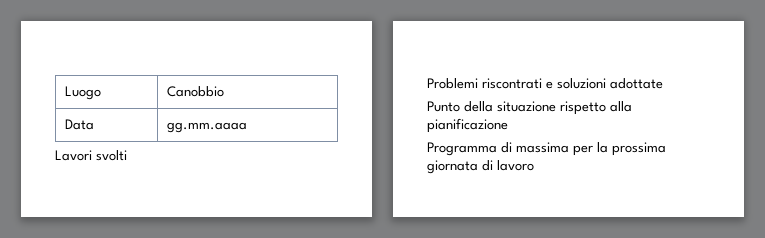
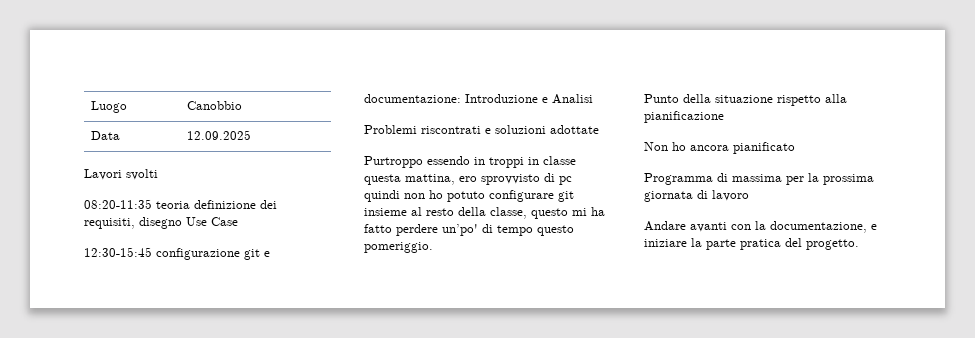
[167,122,248,133] gg.mm.aaaa -> [186,130,251,140] 12.09.2025
(127, 155) none -> [84,199,277,209] [84,217,238,229] [84,247,270,260] [364,94,593,104] // 08:20-11:35 teoria definizione dei requisiti, disegno Use Case // 12:30-15:45 configurazione git e documentazione: Introduzione e Analisi
(663, 83) none -> [364,156,576,168] [364,173,572,185] [364,190,574,202] [364,207,605,219] [364,224,574,236] [364,242,433,253] // Purtroppo essendo in troppi in classe questa mattina, ero sprovvisto di pc quindi non ho potuto configurare git insieme al resto della classe, questo mi ha fatto perdere un’po' di tempo questo pomeriggio.
(508, 125) none -> [644,142,795,154] // Non ho ancora pianificato
(534, 165) none -> [644,221,877,233] [644,238,859,250] // Andare avanti con la documentazione, e iniziare la parte pratica del progetto.

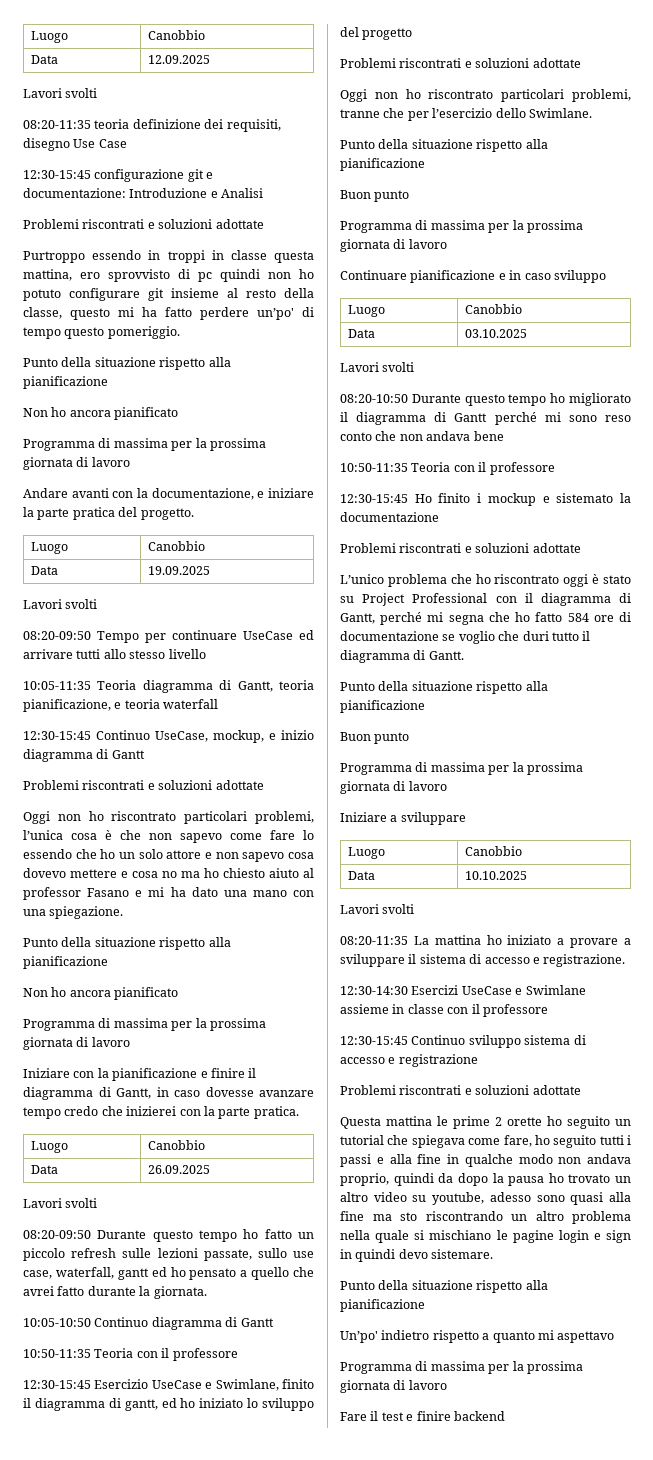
(859, 244) none -> [31,542,69,554] [148,541,206,551] [31,566,59,575] [148,566,211,575] [23,599,98,609] [23,630,314,643] [23,649,206,659] [23,680,314,693] [23,699,219,712] [23,730,314,743] [23,749,145,762] [23,780,264,790] [23,811,314,824] [23,830,314,843] [23,849,314,862] [23,868,314,878] [23,887,314,900] [23,906,124,919] [23,937,231,950] [23,956,108,969] [23,987,179,1000] [23,1018,266,1031] [23,1037,130,1050] [23,1068,257,1081] [23,1087,314,1100] [23,1106,299,1119] [31,1141,69,1153] [148,1140,206,1150] [31,1165,59,1174] [148,1165,211,1174] [23,1198,98,1208] [23,1229,314,1242] [23,1248,314,1261] [23,1267,314,1280] [23,1286,207,1299] [23,1317,274,1330] [23,1348,238,1361] [23,1379,314,1391] [23,1398,314,1411] [340,27,413,40] [340,58,581,68] [340,89,631,102] [340,108,592,121] [340,139,548,152] [340,158,425,171] [340,190,410,202] [340,220,583,233] [340,239,447,252] [340,270,606,283] [348,305,386,317] [465,304,523,314] [348,329,376,338] [465,329,528,338] [340,362,415,372] [340,393,631,406] [340,412,631,425] [340,431,504,441] [340,462,555,475] [340,493,631,506] [340,512,439,522] [340,543,581,553] [340,574,631,587] [340,593,631,606] [340,612,631,625] [340,631,591,644] [340,650,464,663] [340,681,548,694] [340,700,425,713] [340,732,410,744] [340,762,583,775] [340,781,447,794] [340,812,466,825] [348,847,386,859] [465,846,523,856] [348,871,376,880] [465,871,528,880] [340,904,415,914] [340,935,631,948] [340,954,626,967] [340,985,586,995] [340,1004,548,1017] [340,1035,586,1048] [340,1054,478,1067] [340,1085,581,1095] [340,1116,631,1129] [340,1135,631,1148] [340,1154,631,1167] [340,1173,631,1186] [340,1192,631,1205] [340,1211,631,1224] [340,1230,631,1243] [340,1249,494,1262] [340,1280,548,1293] [340,1299,425,1312] [340,1330,615,1343] [340,1361,583,1374] [340,1380,447,1393] [340,1411,505,1421] // Luogo | Canobbio // Data | 19.09.2025 // Lavori svolti // 08:20-09:50 Tempo per continuare UseCase ed arrivare tutti allo stesso livello // 10:05-11:35 Teoria diagramma di Gantt, teoria pianificazione, e teoria waterfall // 12:30-15:45 Continuo UseCase, mockup, e inizio diagramma di Gantt // Problemi riscontrati e soluzioni adottate // Oggi non ho riscontrato particolari problemi, l’unica cosa è che non sapevo come fare lo essendo che ho un solo attore e non sapevo cosa dovevo mettere e cosa no ma ho chiesto aiuto al professor Fasano e mi ha dato una mano con una spiegazione. // Punto della situazione rispetto alla pianificazione // Non ho ancora pianificato // Programma di massima per la prossima giornata di lavoro // Iniziare con la pianificazione e finire il diagramma di Gantt, in caso dovesse avanzare tempo credo che inizierei con la parte pratica. // Luogo | Canobbio // Data | 26.09.2025 // Lavori svolti // 08:20-09:50 Durante questo tempo ho fatto un piccolo refresh sulle lezioni passate, sullo use case, waterfall, gantt ed ho pensato a quello che avrei fatto durante la giornata. // 10:05-10:50 Continuo diagramma di Gantt // 10:50-11:35 Teoria con il professore // 12:30-15:45 Esercizio UseCase e Swimlane, finito il diagramma di gantt, ed ho iniziato lo sviluppo del progetto // Problemi riscontrati e soluzioni adottate // Oggi non ho riscontrato particolari problemi, tranne che per l’esercizio dello Swimlane. // Punto della situazione rispetto alla pianificazione // Buon punto // Programma di massima per la prossima giornata di lavoro // Continuare pianificazione e in caso sviluppo // Luogo | Canobbio // Data | 03.10.2025 // Lavori svolti // 08:20-10:50 Durante questo tempo ho migliorato il diagramma di Gantt perché mi sono reso conto che non andava bene // 10:50-11:35 Teoria con il professore // 12:30-15:45 Ho finito i mockup e sistemato la documentazione // Problemi riscontrati e soluzioni adottate // L’unico problema che ho riscontrato oggi è stato su Project Professional con il diagramma di Gantt, perché mi segna che ho fatto 584 ore di documentazione se voglio che duri tutto il diagramma di Gantt. // Punto della situazione rispetto alla pianificazione // Buon punto // Programma di massima per la prossima giornata di lavoro // Iniziare a sviluppare // Luogo | Canobbio // Data | 10.10.2025 // Lavori svolti // 08:20-11:35 La mattina ho iniziato a provare a sviluppare il sistema di accesso e registrazione. // 12:30-14:30 Esercizi UseCase e Swimlane assieme in classe con il professore // 12:30-15:45 Continuo sviluppo sistema di accesso e registrazione // Problemi riscontrati e soluzioni adottate // Questa mattina le prime 2 orette ho seguito un tutorial che spiegava come fare, ho seguito tutti i passi e alla fine in qualche modo non andava proprio, quindi da dopo la pausa ho trovato un altro video su youtube, adesso sono quasi alla fine ma sto riscontrando un altro problema nella quale si mischiano le pagine login e sign in quindi devo sistemare. // Punto della situazione rispetto alla pianificazione // Un’po' indietro rispetto a quanto mi aspettavo // Programma di massima per la prossima giornata di lavoro // Fare il test e finire backend

